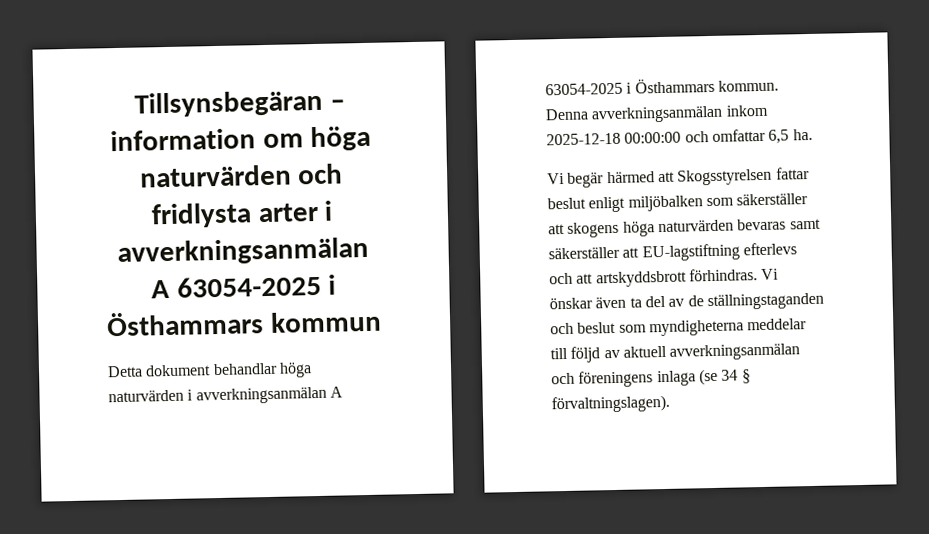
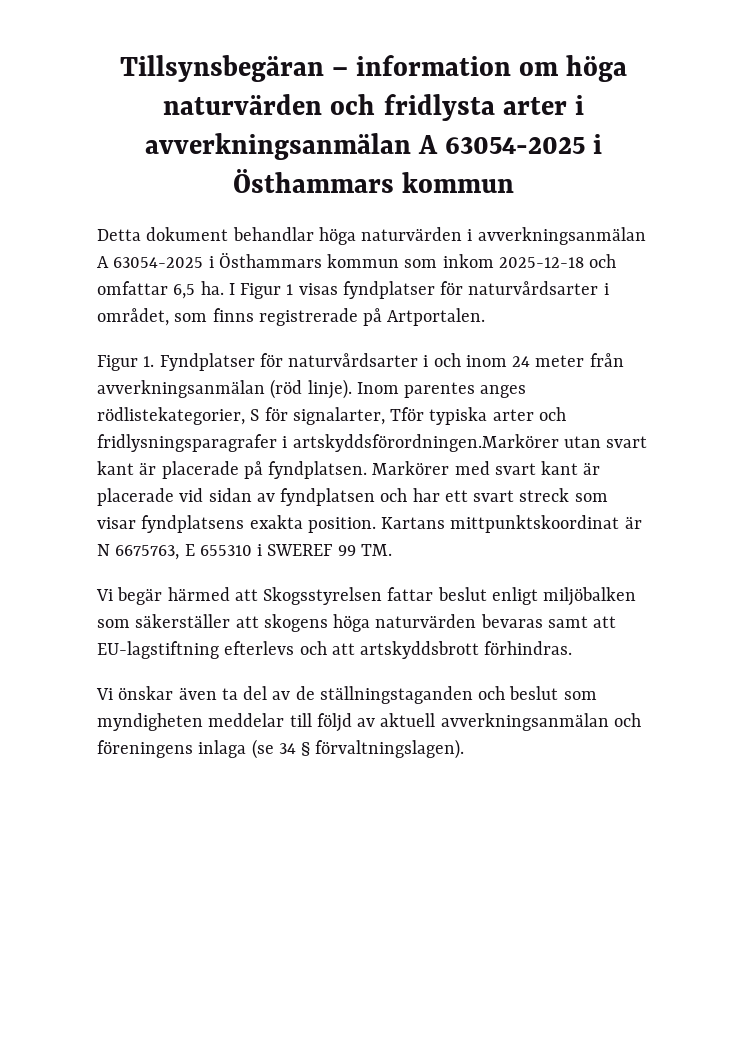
[717,79,779,92] [545,105,724,124] kommun. Denna avverkningsanmälan -> [327,254,438,268] kommun som
[624,131,682,144] 00:00:00 -> (584, 262) none
(813, 134) none -> [228,281,609,299] [97,308,486,326] [97,353,624,371] [97,379,527,399] [97,407,566,425] [97,434,648,452] [97,461,601,479] [97,488,608,506] [97,515,642,533] [97,544,392,560] I Figur 1 visas fyndplatser för naturvårdsarter i området, som finns registrerade på Artportalen. // Figur 1. Fyndplatser för naturvårdsarter i och inom 24 meter från avverkningsanmälan (röd linje). Inom parentes anges rödlistekategorier, S för signalarter, Tför typiska arter och fridlysningsparagrafer i artskyddsförordningen.Markörer utan svart kant är placerade på fyndplatsen. Markörer med svart kant är placerade vid sidan av fyndplatsen och har ett svart streck som visar fyndplatsens exakta position. Kartans mittpunktskoordinat är N 6675763, E 655310 i SWEREF 99 TM.
[548,246,620,260] säkerställer -> (588, 622) none
(758, 275) none -> (573, 648) //
[648,319,744,337] myndigheterna -> [97,713,203,731] myndigheten

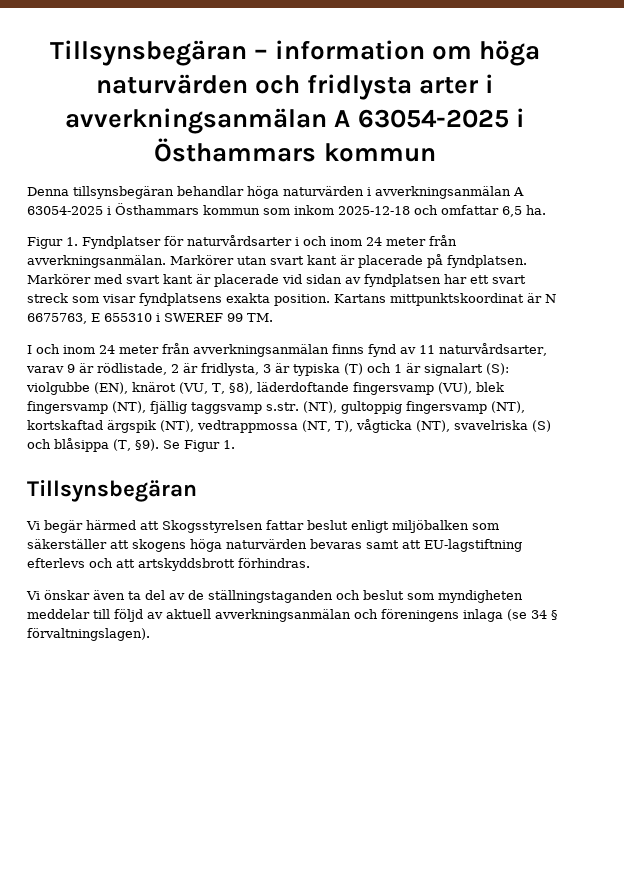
[97,227,229,241] Detta dokument -> [27,186,174,199] Denna tillsynsbegäran
[228,281,609,299] [97,308,486,326] I Figur 1 visas fyndplatser för naturvårdsarter i området, som finns registrerade på Artportalen. -> (546, 210) none
[97,379,527,399] [97,407,566,425] [97,434,559,452] avverkningsanmälan (röd linje). Inom parentes anges rödlistekategorier, S för signalarter, Tför typiska arter och fridlysningsparagrafer i artskyddsförordningen.Markörer -> [27,255,234,268] avverkningsanmälan. Markörer
[380,488,408,502] och -> (441, 280) none
(392, 550) none -> [27,343,547,357] [26,363,509,376] [26,382,504,395] [27,401,525,414] [27,419,551,433] [27,438,235,452] [27,480,197,502] // I och inom 24 meter från avverkningsanmälan finns fynd av 11 naturvårdsarter, varav 9 är rödlistade, 2 är fridlysta, 3 är typiska (T) och 1 är signalart (S): violgubbe (EN), knärot (VU, T, §8), läderdoftande fingersvamp (VU), blek fingersvamp (NT), fjällig taggsvamp s.str. (NT), gultoppig fingersvamp (NT), kortskaftad ärgspik (NT), vedtrappmossa (NT, T), vågticka (NT), svavelriska (S) och blåsippa (T, §9). Se Figur 1. // Tillsynsbegäran

